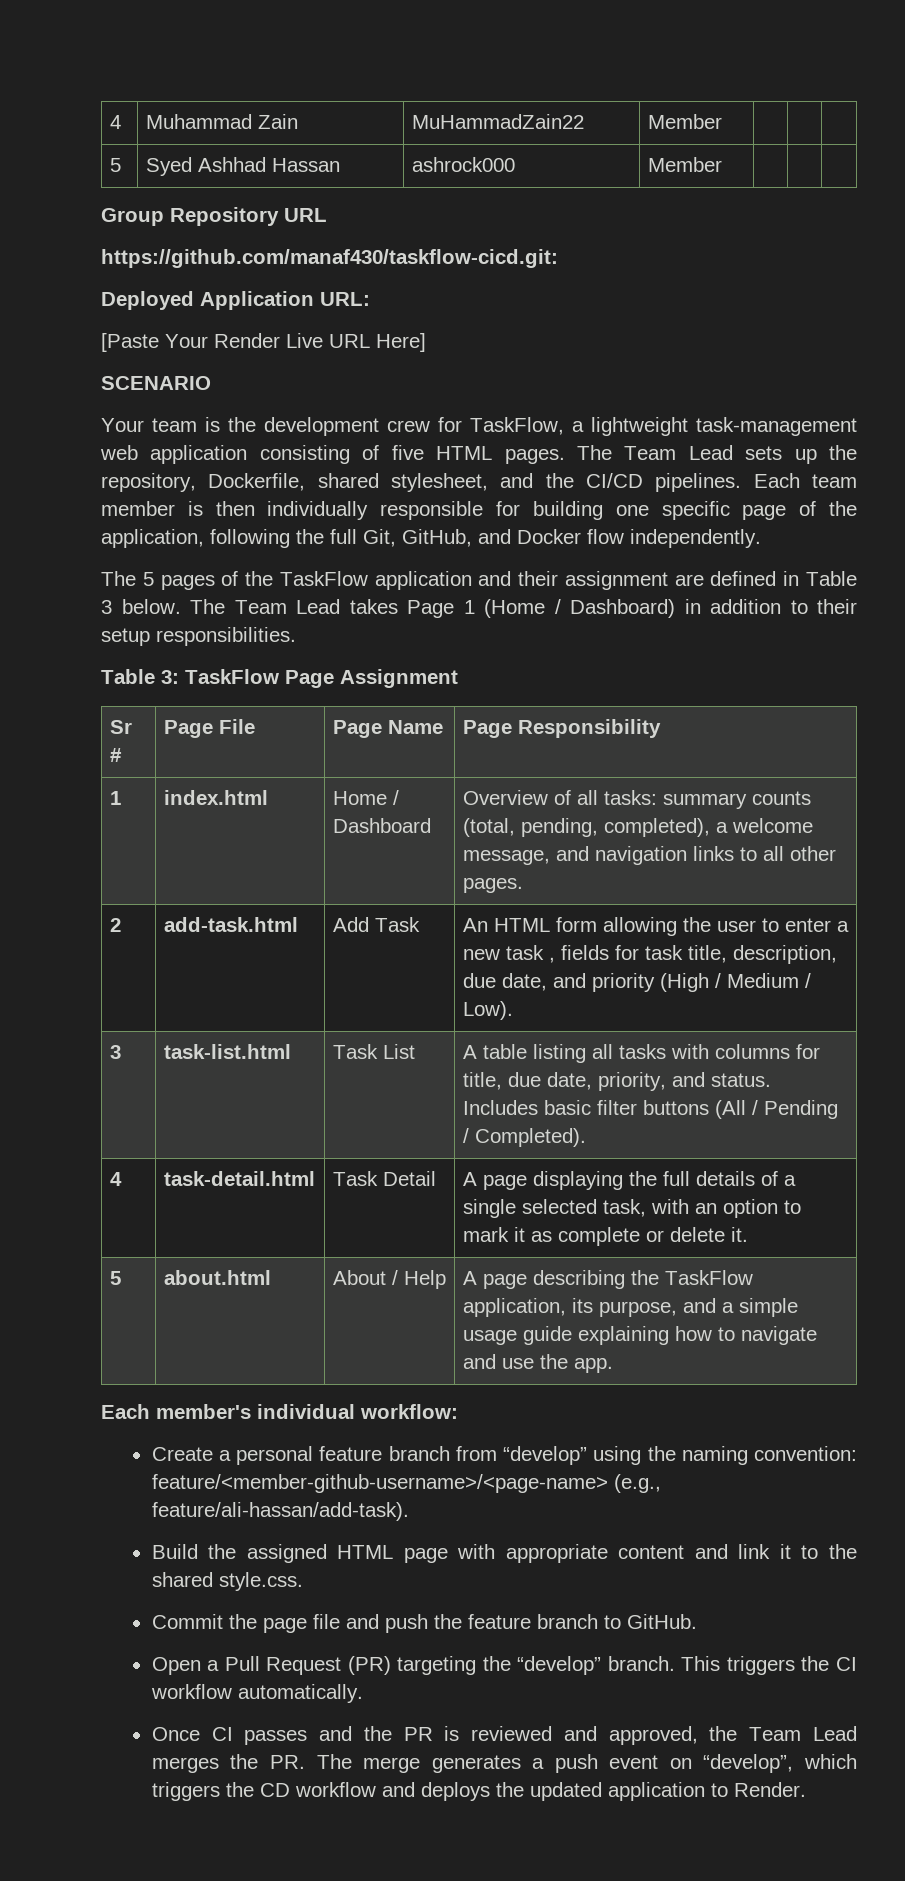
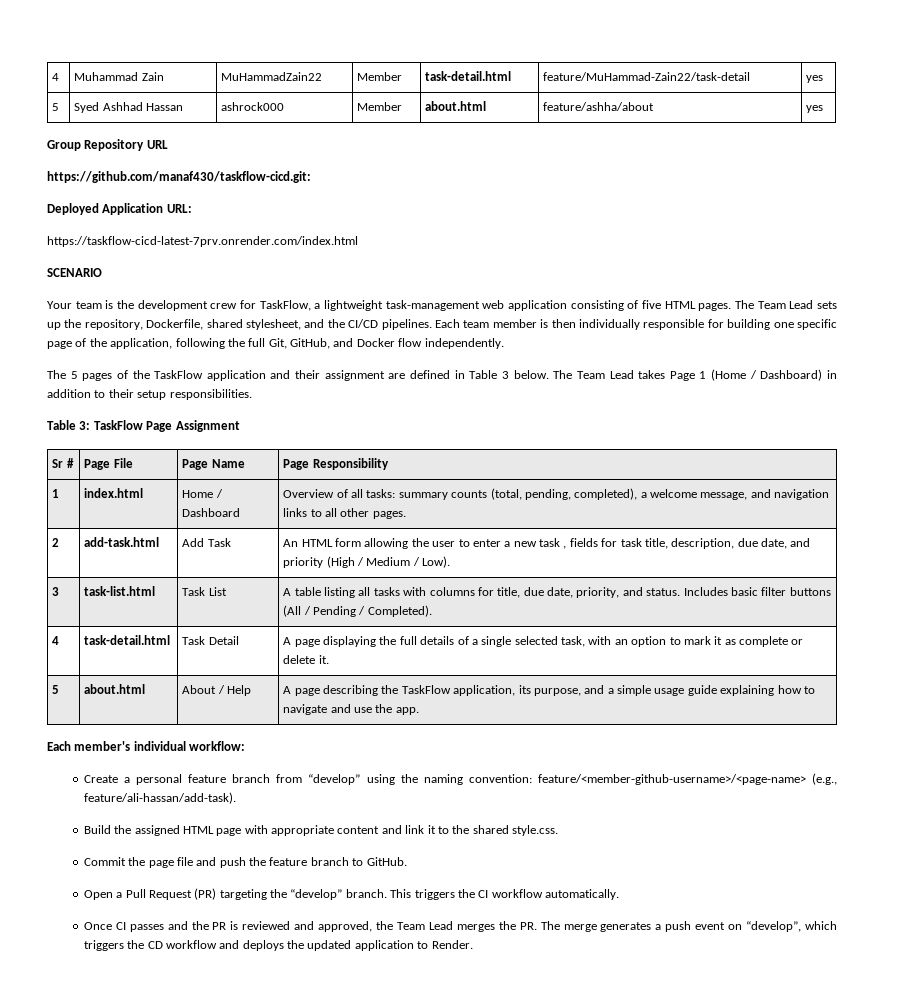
(722, 121) | | -> [425,71,512,81] [543,72,751,81] [806,75,824,83] task-detail.html | feature/MuHammad-Zain22/task-detail | yes
(722, 164) | | -> [425,101,487,111] [543,102,655,111] [806,105,824,113] about.html | feature/ashha/about | yes
[101,333,426,352] [Paste Your Render Live URL Here] -> [47,236,358,247] https://taskflow-cicd-latest-7prv.onrender.com/index.html

